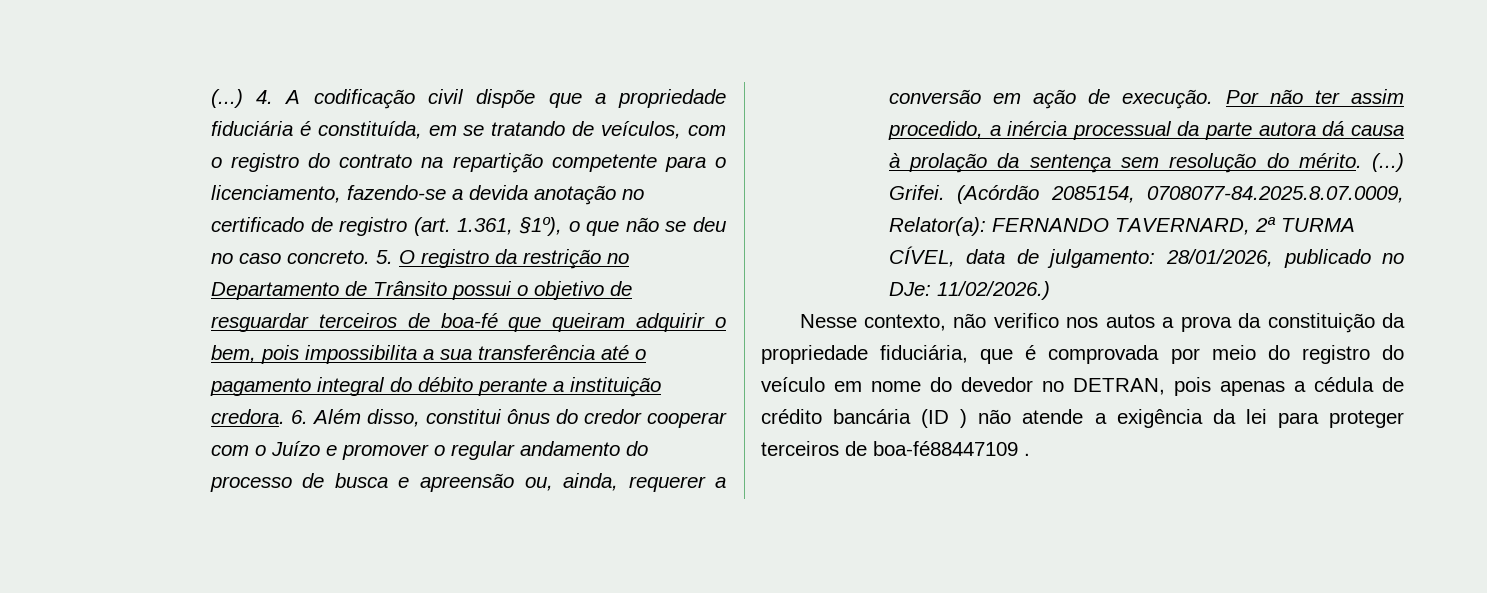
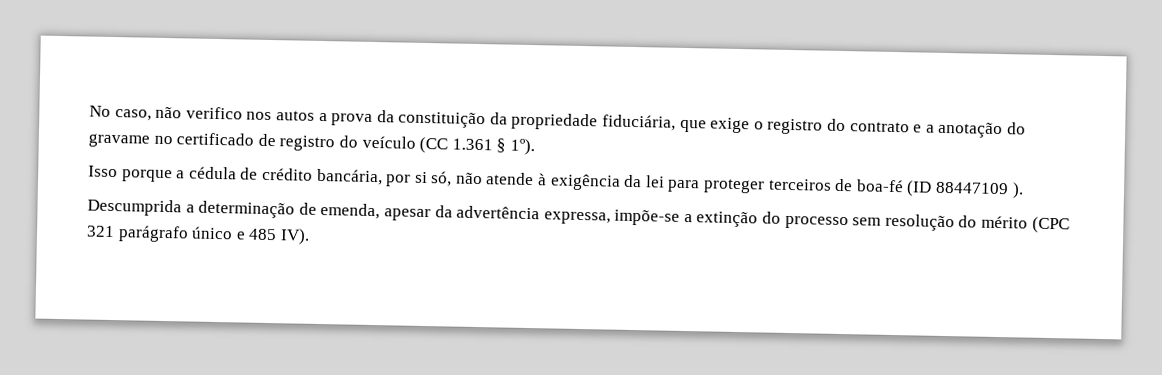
[210,89,726,109] [210,121,726,139] [210,153,726,173] [210,185,644,205] [210,217,726,236] [210,249,629,269] [210,281,632,300] [210,313,727,332] [210,345,646,364] [209,377,661,397] [210,409,727,428] [210,441,648,460] [209,473,726,492] [888,89,1404,109] [887,121,1404,140] [888,153,1404,173] [888,185,1404,204] [888,217,1355,236] [888,246,1404,268] [888,281,1050,300] [799,314,947,331] (...) 4. A codificação civil dispõe que a propriedade fiduciária é constituída, em se tratando de veículos, com o registro do contrato na repartição competente para o licenciamento, fazendo-se a devida anotação no certificado de registro (art. 1.361, §1º), o que não se deu no caso concreto. 5. O registro da restrição no Departamento de Trânsito possui o objetivo de resguardar terceiros de boa-fé que queiram adquirir o bem, pois impossibilita a sua transferência até o pagamento integral do débito perante a instituição credora. 6. Além disso, constitui ônus do credor cooperar com o Juízo e promover o regular andamento do processo de busca e apreensão ou, ainda, requerer a conversão em ação de execução. Por não ter assim procedido, a inércia processual da parte autora dá causa à prolação da sentença sem resolução do mérito. (...) Grifei. (Acórdão 2085154, 0708077-84.2025.8.07.0009, Relator(a): FERNANDO TAVERNARD, 2ª TURMA CÍVEL, data de julgamento: 28/01/2026, publicado no DJe: 11/02/2026.) // Nesse contexto, -> [89,105,152,121] No caso,
[1025,345,1404,364] [761,377,1404,396] [761,409,968,428] é comprovada por meio do registro do veículo em nome do devedor no DETRAN, pois apenas a cédula de crédito bancária (ID ) -> [710,117,1026,139] [88,132,535,156] [88,165,453,187] exige o registro do contrato e a anotação do gravame no certificado de registro do veículo (CC 1.361 § 1º). // Isso porque a cédula de crédito bancária, por si só,
[1094,413,1107,424] a -> [538,173,548,186] à
[873,441,1030,456] boa-fé88447109 . -> [855,179,1024,199] [87,198,1070,234] [86,225,310,245] boa-fé (ID 88447109 ). // Descumprida a determinação de emenda, apesar da advertência expressa, impõe-se a extinção do processo sem resolução do mérito (CPC 321 parágrafo único e 485 IV).

